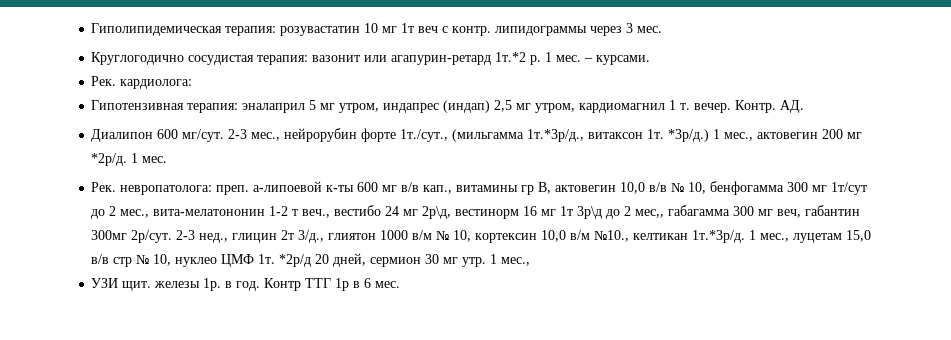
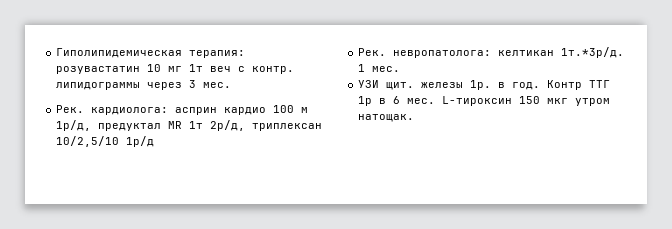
[91,52,651,65] [91,76,193,89] [91,100,805,113] [91,128,863,142] [91,153,168,166] [91,181,868,195] [91,205,861,219] [91,230,872,243] [91,253,531,267] Круглогодично сосудистая терапия: вазонит или агапурин-ретард 1т.*2 р. 1 мес. – курсами. // Рек. кардиолога: // Гипотензивная терапия: эналаприл 5 мг утром, индапрес (индап) 2,5 мг утром, кардиомагнил 1 т. вечер. Контр. АД. // Диалипон 600 мг/сут. 2-3 мес., нейрорубин форте 1т./сут., (мильгамма 1т.*3р/д., витаксон 1т. *3р/д.) 1 мес., актовегин 200 мг *2р/д. 1 мес. // Рек. невропатолога: преп. а-липоевой к-ты 600 мг в/в кап., витамины гр В, актовегин 10,0 в/в № 10, бенфогамма 300 мг 1т/сут до 2 мес., вита-мелатононин 1-2 т веч., вестибо 24 мг 2р\д, вестинорм 16 мг 1т 3р\д до 2 мес,, габагамма 300 мг веч, габантин 300мг 2р/сут. 2-3 нед., глицин 2т 3/д., глиятон 1000 в/м № 10, кортексин 10,0 в/м №10., келтикан 1т.*3р/д. 1 мес., луцетам 15,0 в/в стр № 10, нуклео ЦМФ 1т. *2р/д 20 дней, сермион 30 мг утр. 1 мес., -> [56,105,309,115] [56,120,323,131] [56,136,155,147] [358,47,625,58] [358,64,401,72] Рек. кардиолога: асприн кардио 100 м 1р/д, предуктал MR 1т 2р/д, триплексан 10/2,5/10 1р/д // Рек. невропатолога: келтикан 1т.*3р/д. 1 мес.
(401, 284) none -> [442,96,611,106] [358,114,415,122] L-тироксин 150 мкг утром натощак.

